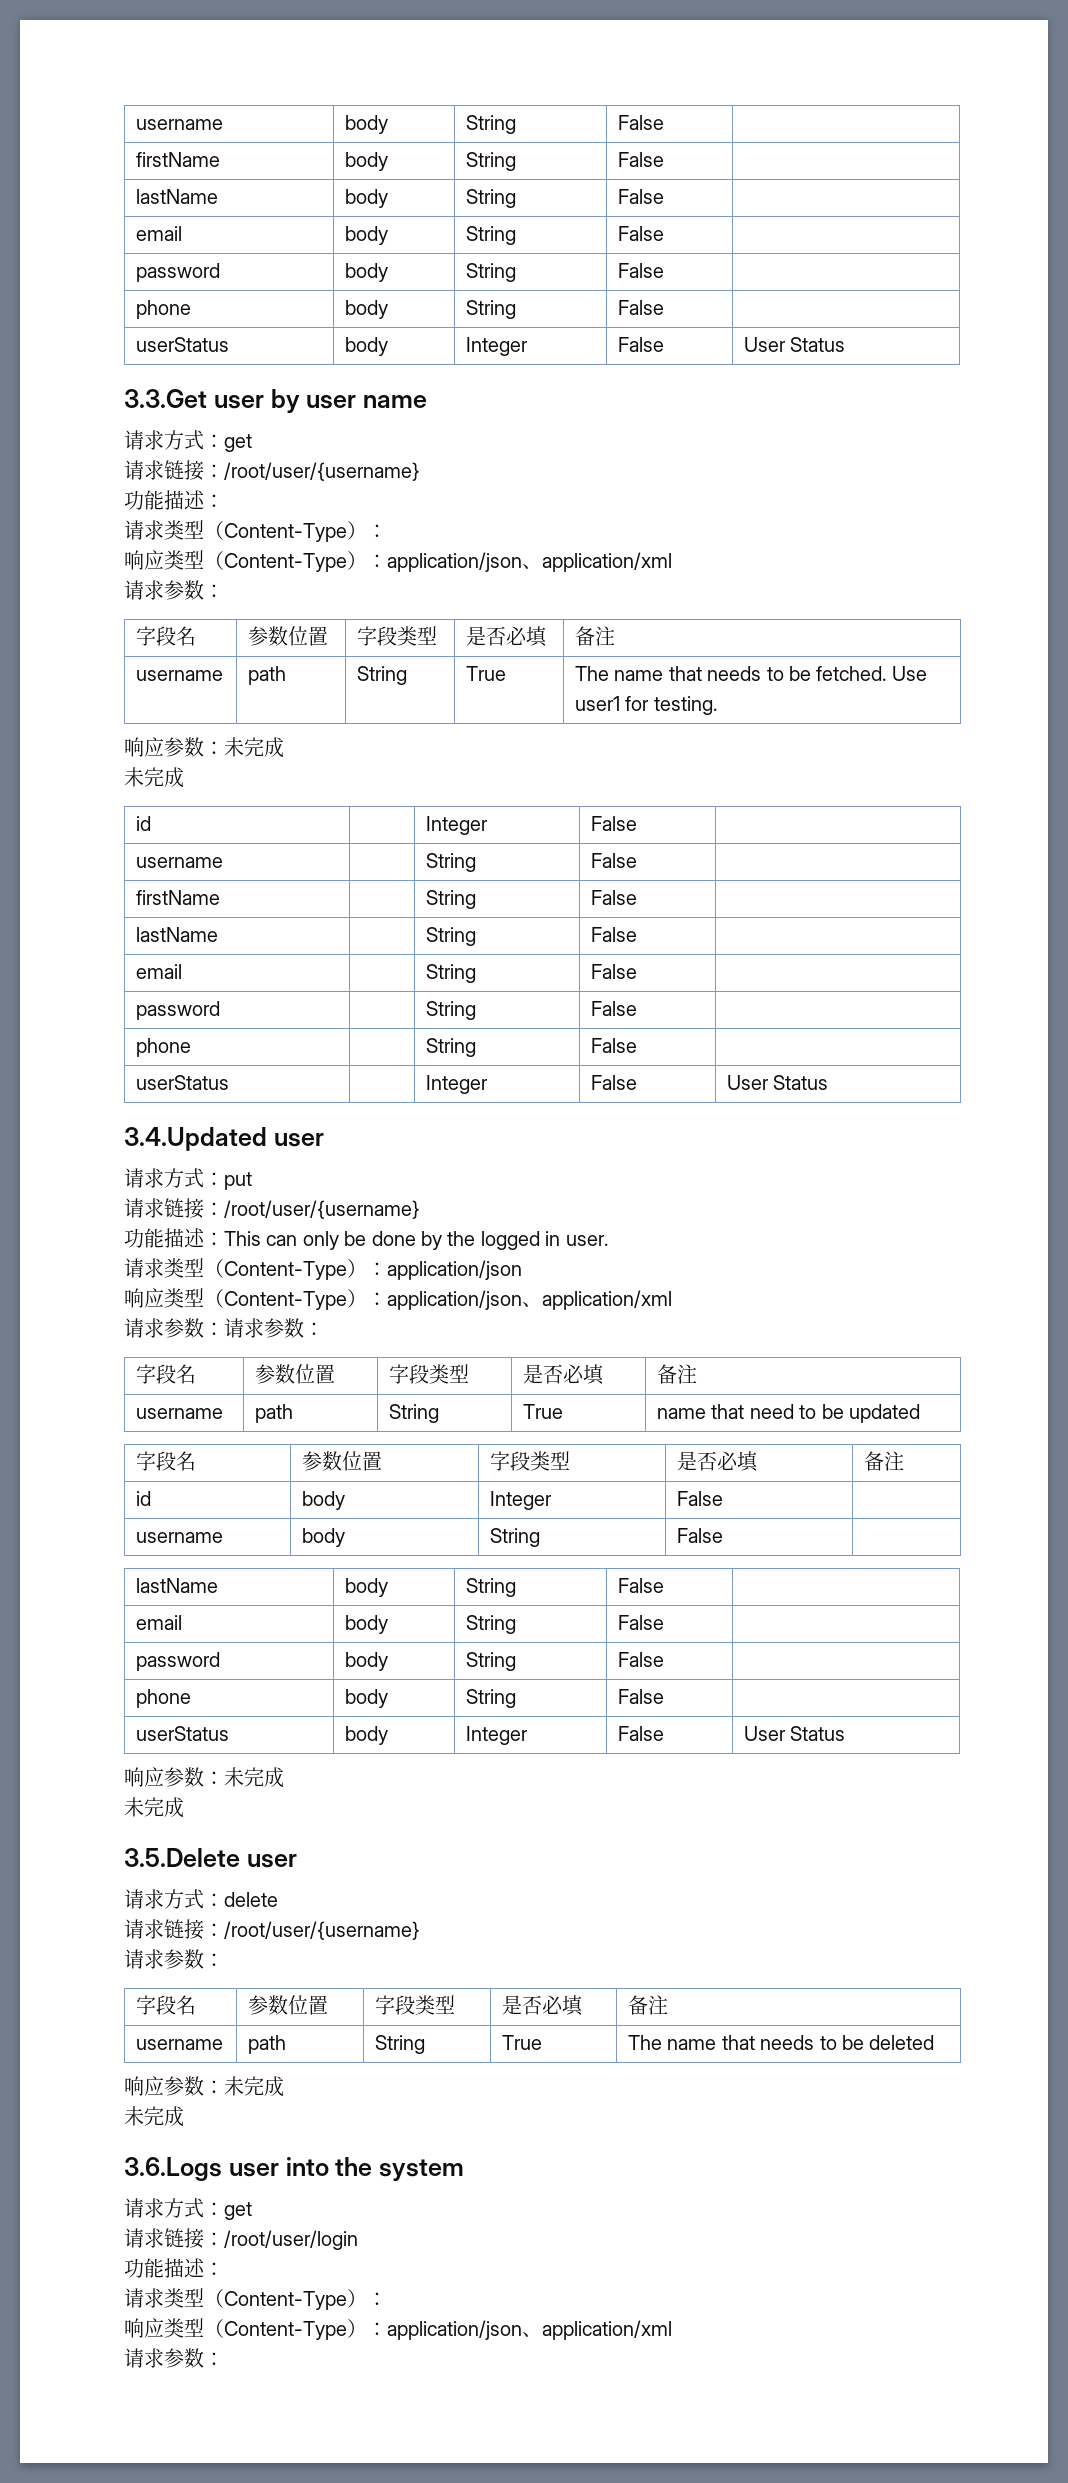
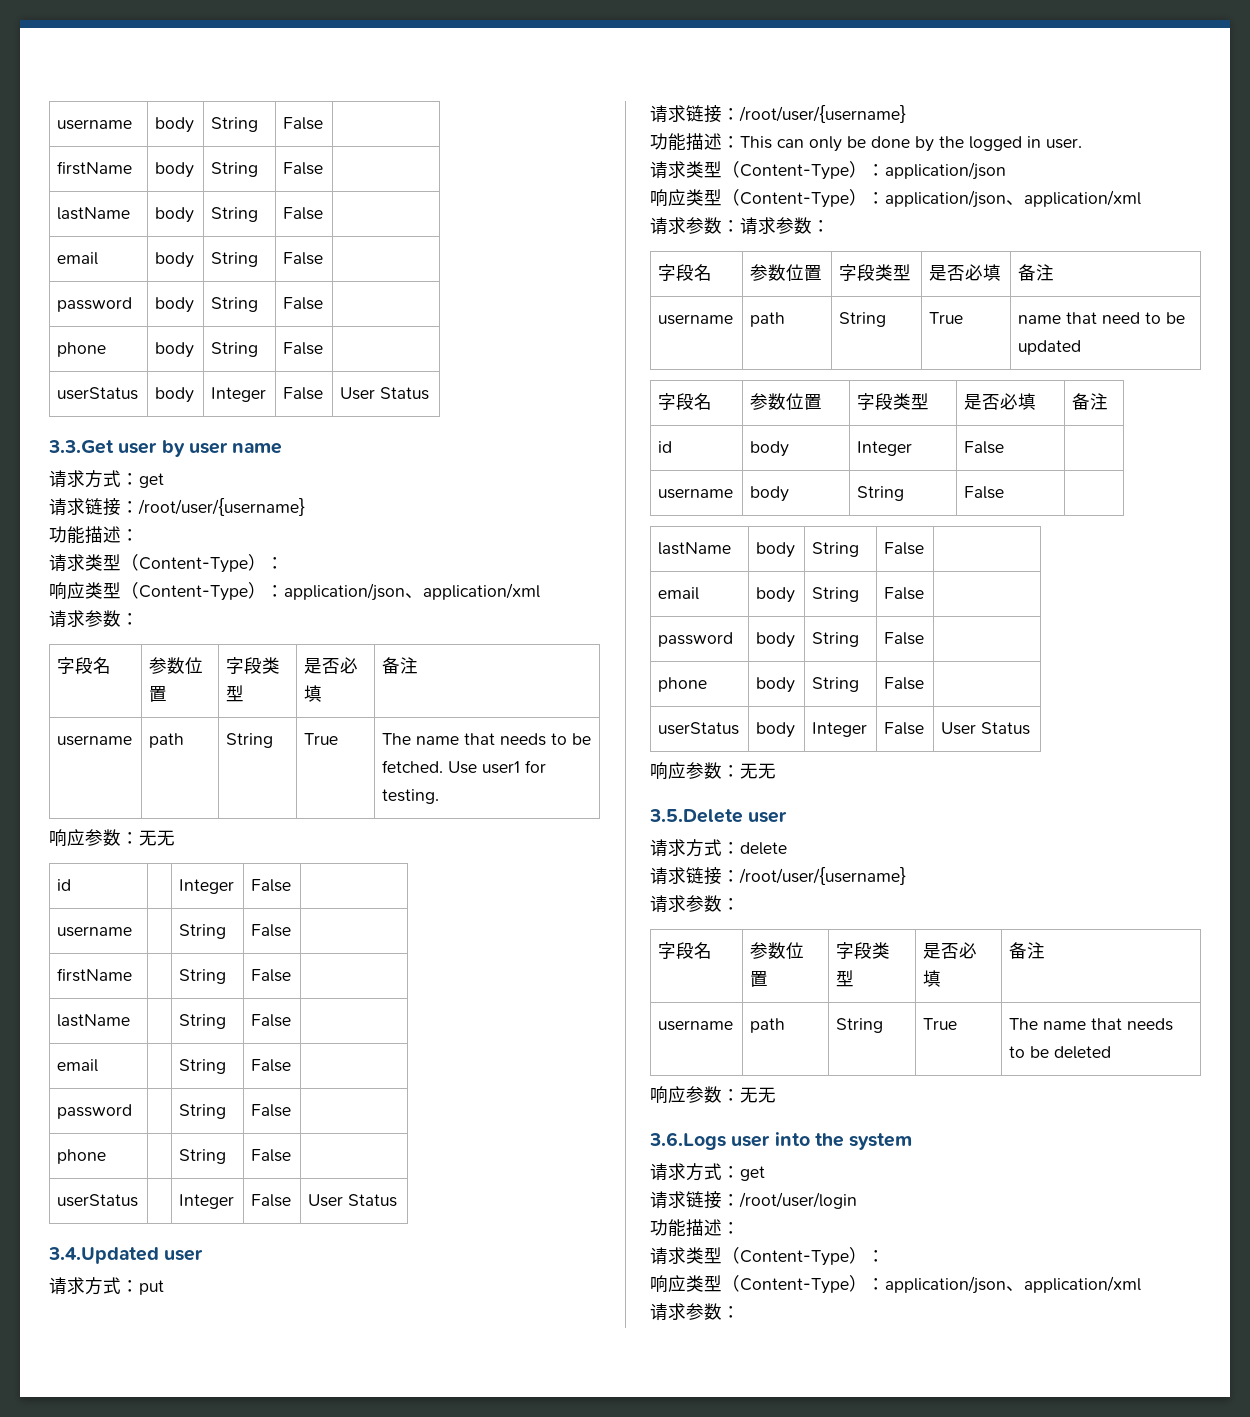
[224,737,284,758] [124,767,184,788] 未完成 // 未完成 -> [139,830,175,846] 无无
[224,1767,284,1788] [124,1797,184,1818] 未完成 // 未完成 -> [740,763,776,779] 无无
[224,2076,284,2097] [124,2106,184,2127] 未完成 // 未完成 -> [740,1087,776,1103] 无无

